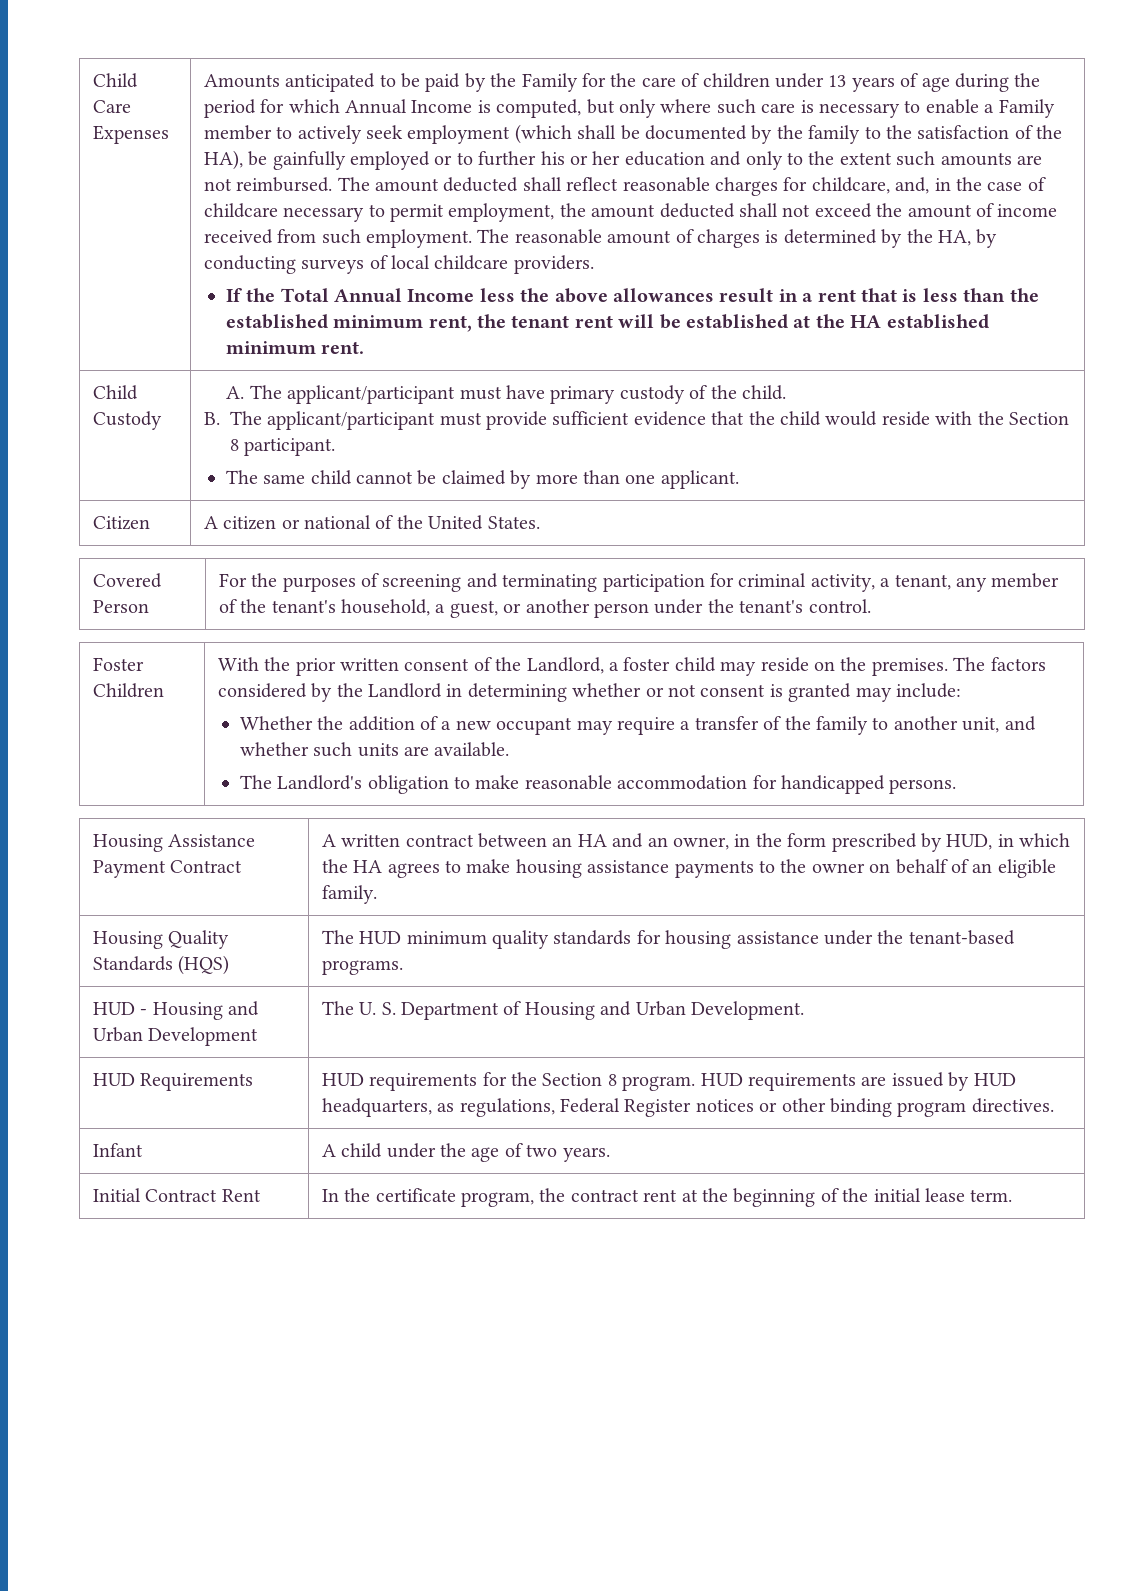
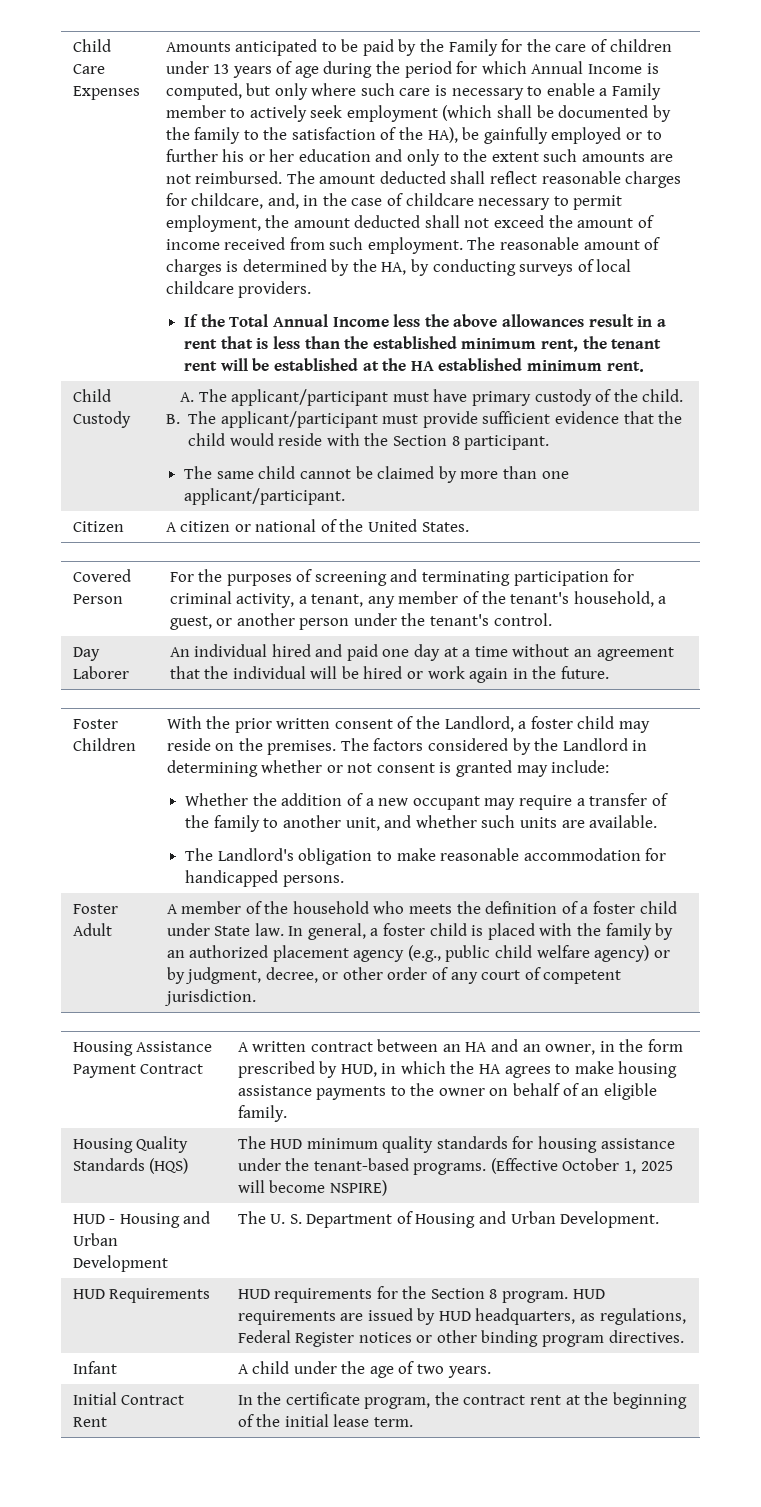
[660,470,739,489] applicant. -> [184,488,346,505] applicant/participant.
(871, 606) none -> [72,647,100,661] [72,666,129,679] [169,644,674,661] [169,666,610,683] // Day Laborer | An individual hired and paid one day at a time without an agreement that the individual will be hired or work again in the future.
(957, 786) none -> [72,904,118,914] [72,923,112,936] [166,901,677,914] [166,923,674,940] [166,945,670,962] [166,967,622,984] [163,989,256,1006] // Foster Adult | A member of the household who meets the definition of a foster child under State law. In general, a foster child is placed with the family by an authorized placement agency (e.g., public child welfare agency) or by judgment, decree, or other order of any court of competent jurisdiction.
(403, 967) none -> [490,1158,673,1174] [237,1180,387,1196] (Effective October 1, 2025 will become NSPIRE)

